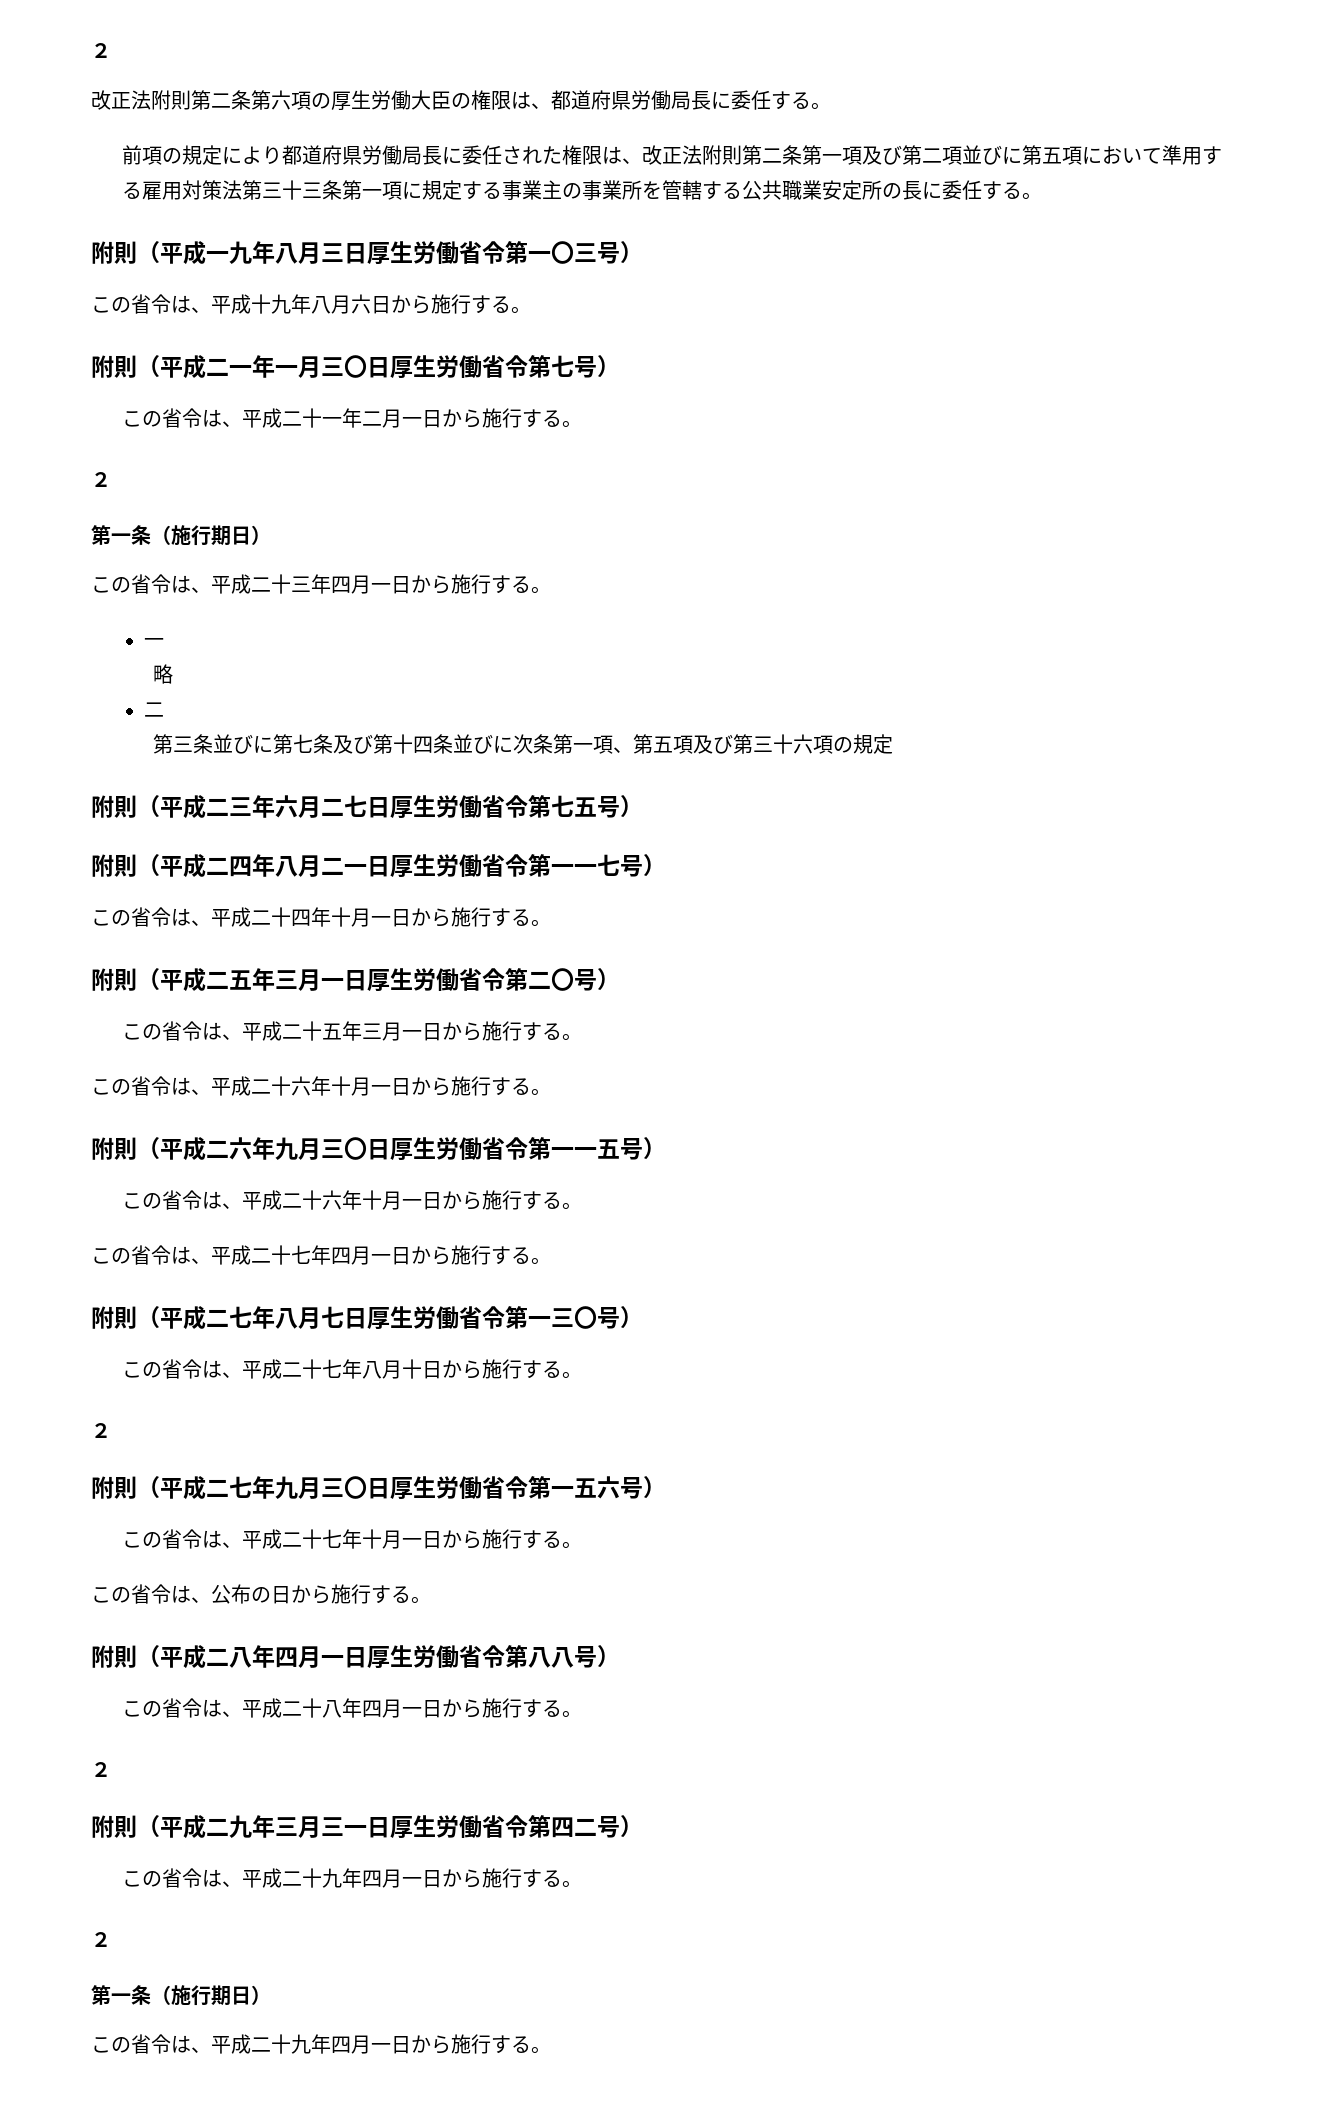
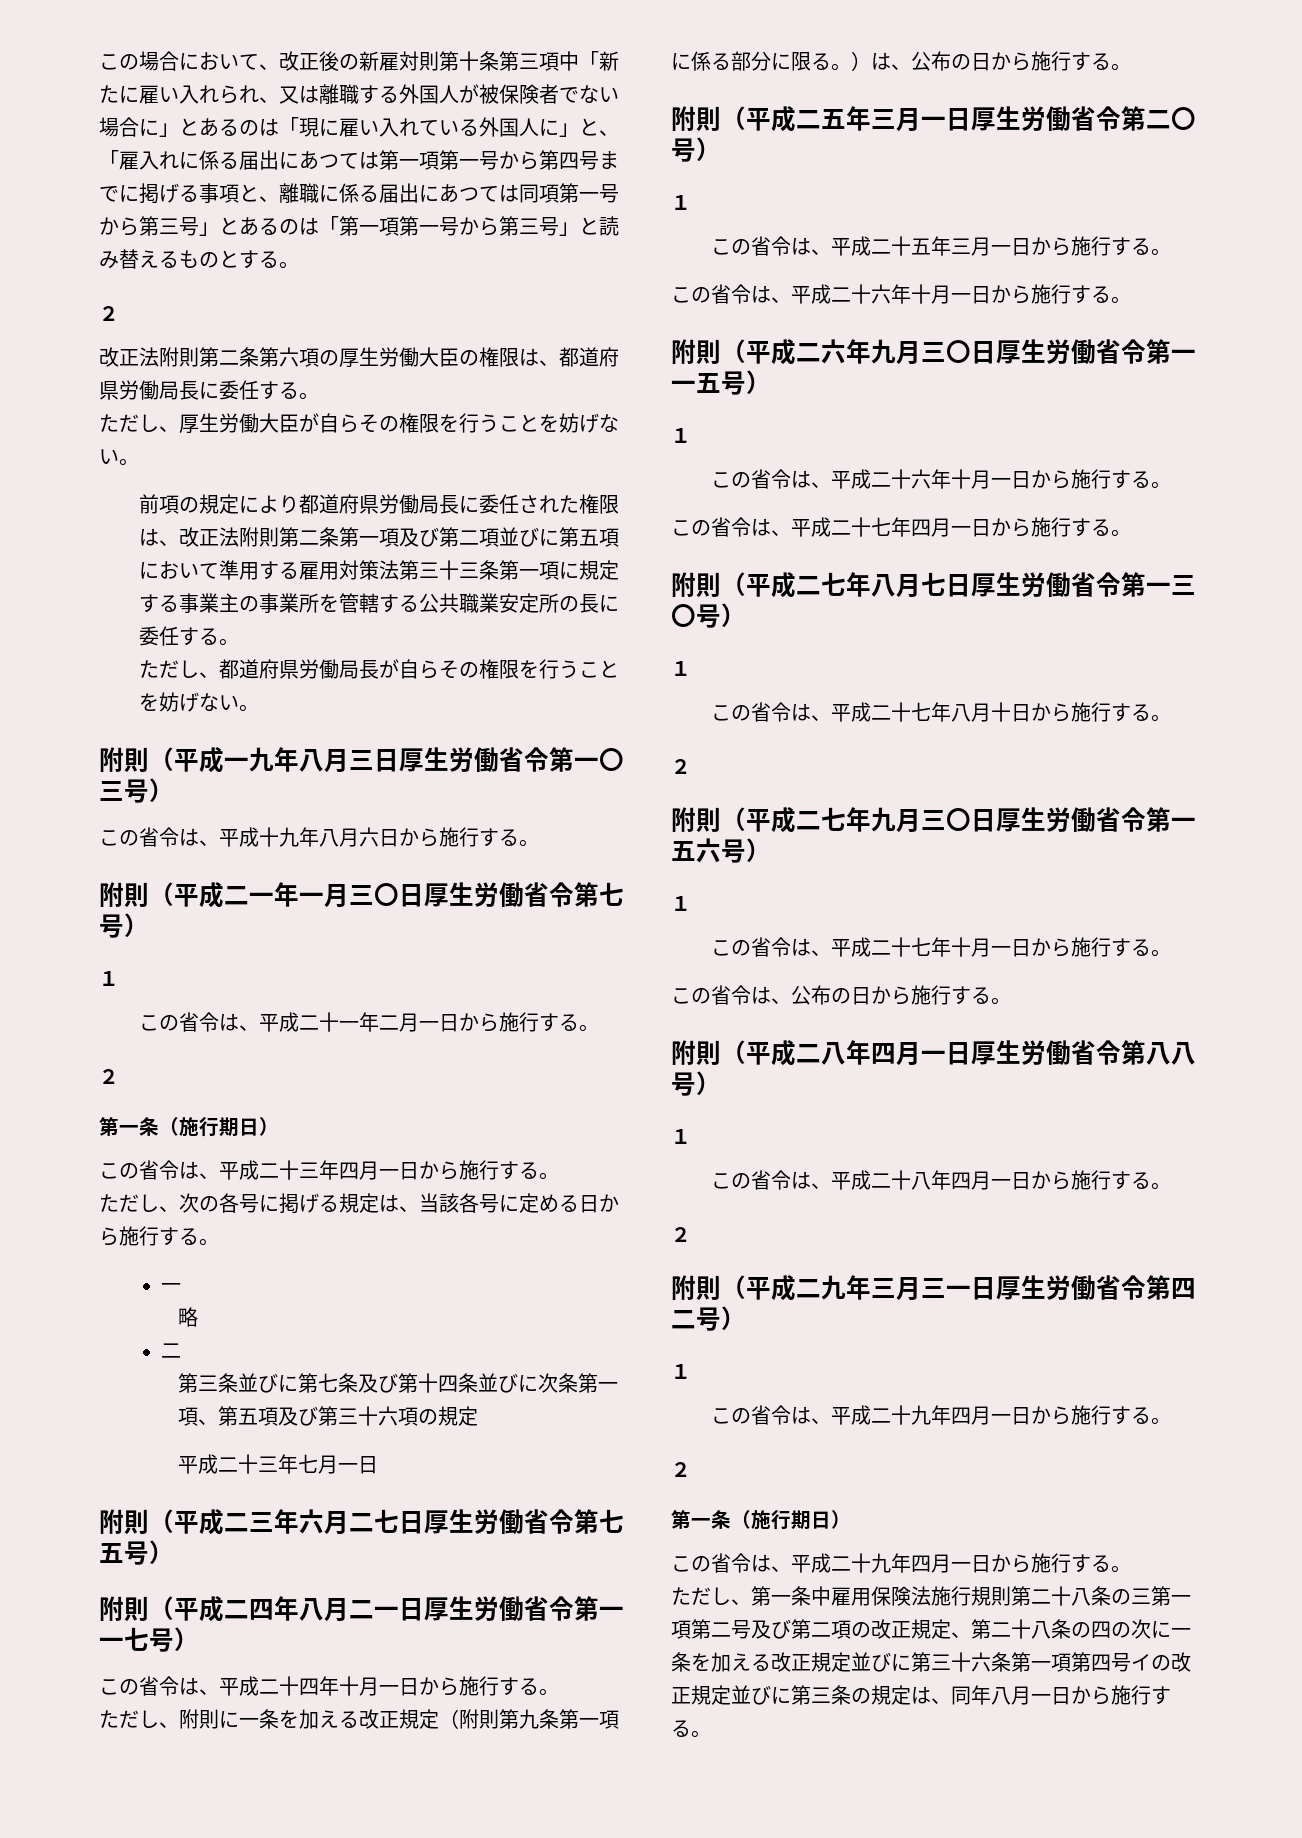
(91, 50) none -> [99,51,619,71] [99,84,619,104] [99,117,619,137] [99,150,619,170] [99,183,619,204] [99,216,619,236] [99,249,299,269] この場合において、改正後の新雇対則第十条第三項中「新たに雇い入れられ、又は離職する外国人が被保険者でない場合に」とあるのは「現に雇い入れている外国人に」と、「雇入れに係る届出にあつては第一項第一号から第四号までに掲げる事項と、離職に係る届出にあつては同項第一号から第三号」とあるのは「第一項第一号から第三号」と読み替えるものとする。 //
(831, 106) none -> [99,413,619,433] [99,449,139,466] // ただし、厚生労働大臣が自らその権限を行うことを妨げない。
(1043, 196) none -> [138,659,619,679] [138,692,259,712] // ただし、都道府県労働局長が自らその権限を行うことを妨げない。
(620, 366) none -> [99,971,119,986] // １
(551, 590) none -> [99,1193,619,1214] [99,1226,219,1246] // ただし、次の各号に掲げる規定は、当該各号に定める日から施行する。
(894, 744) none -> [178,1454,379,1474] // 平成二十三年七月一日
(551, 923) none -> [99,1709,619,1729] [671,51,1131,71] // ただし、附則に一条を加える改正規定（附則第九条第一項に係る部分に限る。）は、公布の日から施行する。
(620, 979) none -> [671,195,691,210] // １
(666, 1148) none -> [671,428,691,443] // １
(643, 1317) none -> [671,661,691,676] // １
(666, 1487) none -> [671,896,691,911] // １
(620, 1656) none -> [671,1129,691,1144] // １
(643, 1826) none -> [671,1364,691,1379] // １
(551, 2050) none -> [671,1586,1191,1606] [671,1619,1191,1639] [671,1652,1191,1672] [671,1685,1171,1705] [671,1720,711,1738] // ただし、第一条中雇用保険法施行規則第二十八条の三第一項第二号及び第二項の改正規定、第二十八条の四の次に一条を加える改正規定並びに第三十六条第一項第四号イの改正規定並びに第三条の規定は、同年八月一日から施行する。

